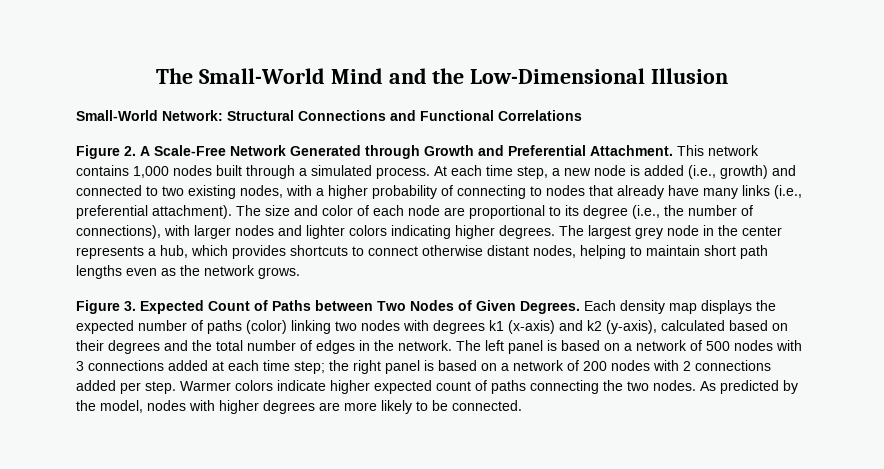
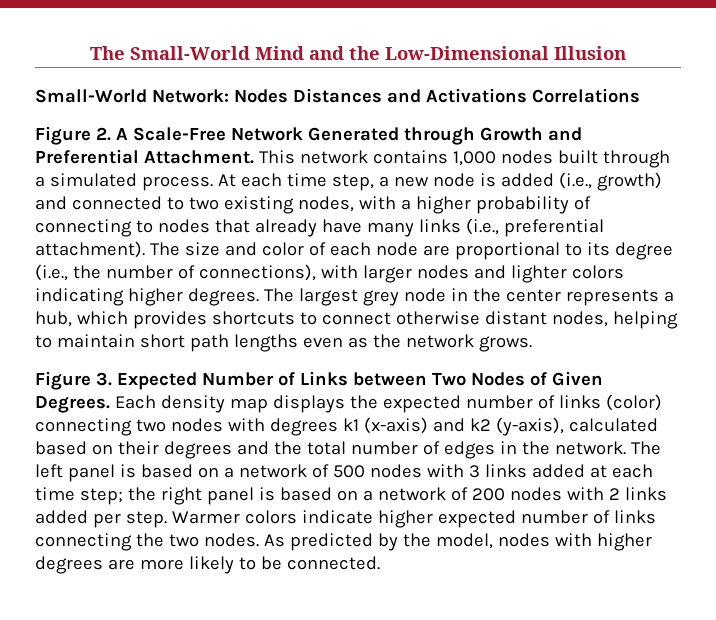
[227,110,494,121] Structural Connections and Functional -> [233,88,527,103] Nodes Distances and Activations
[208,300,311,311] Count of Paths -> [201,371,348,386] Number of Links
[207,320,331,334] paths (color) linking -> [558,394,662,411] [35,418,132,436] links (color) connecting
[88,360,164,371] connections -> [484,464,527,478] links
[695,360,771,371] connections -> [624,487,667,501] links
[436,380,526,394] count of paths -> [520,510,656,524] number of links

